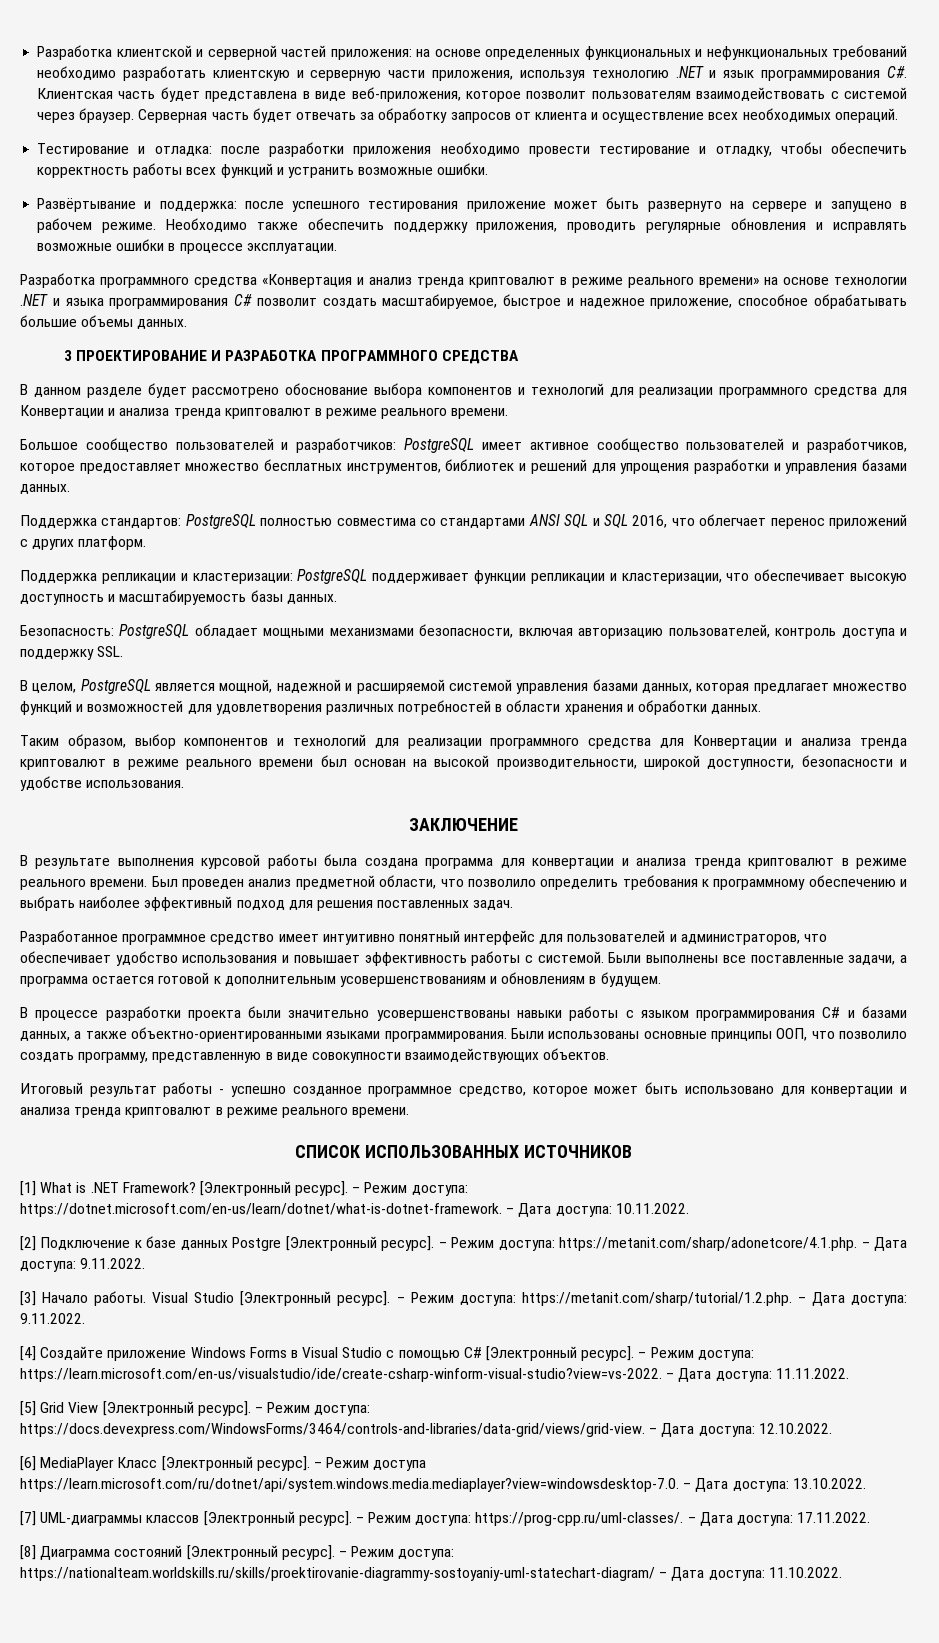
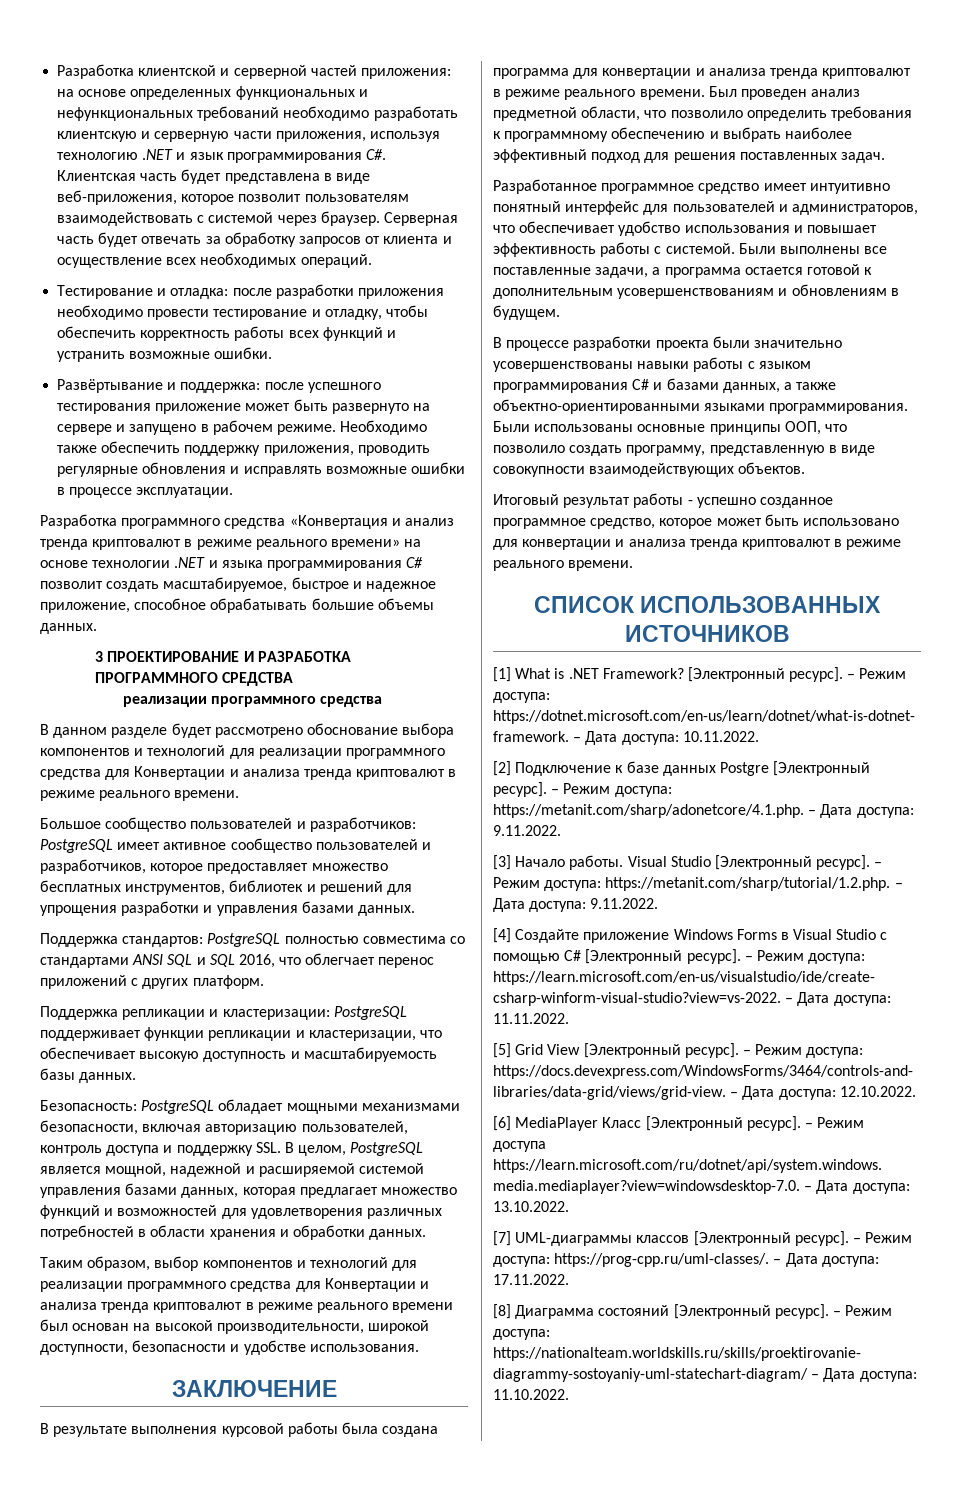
(519, 357) none -> [122,696,383,707] // реализации программного средства
(124, 651) // -> (281, 1147) none

